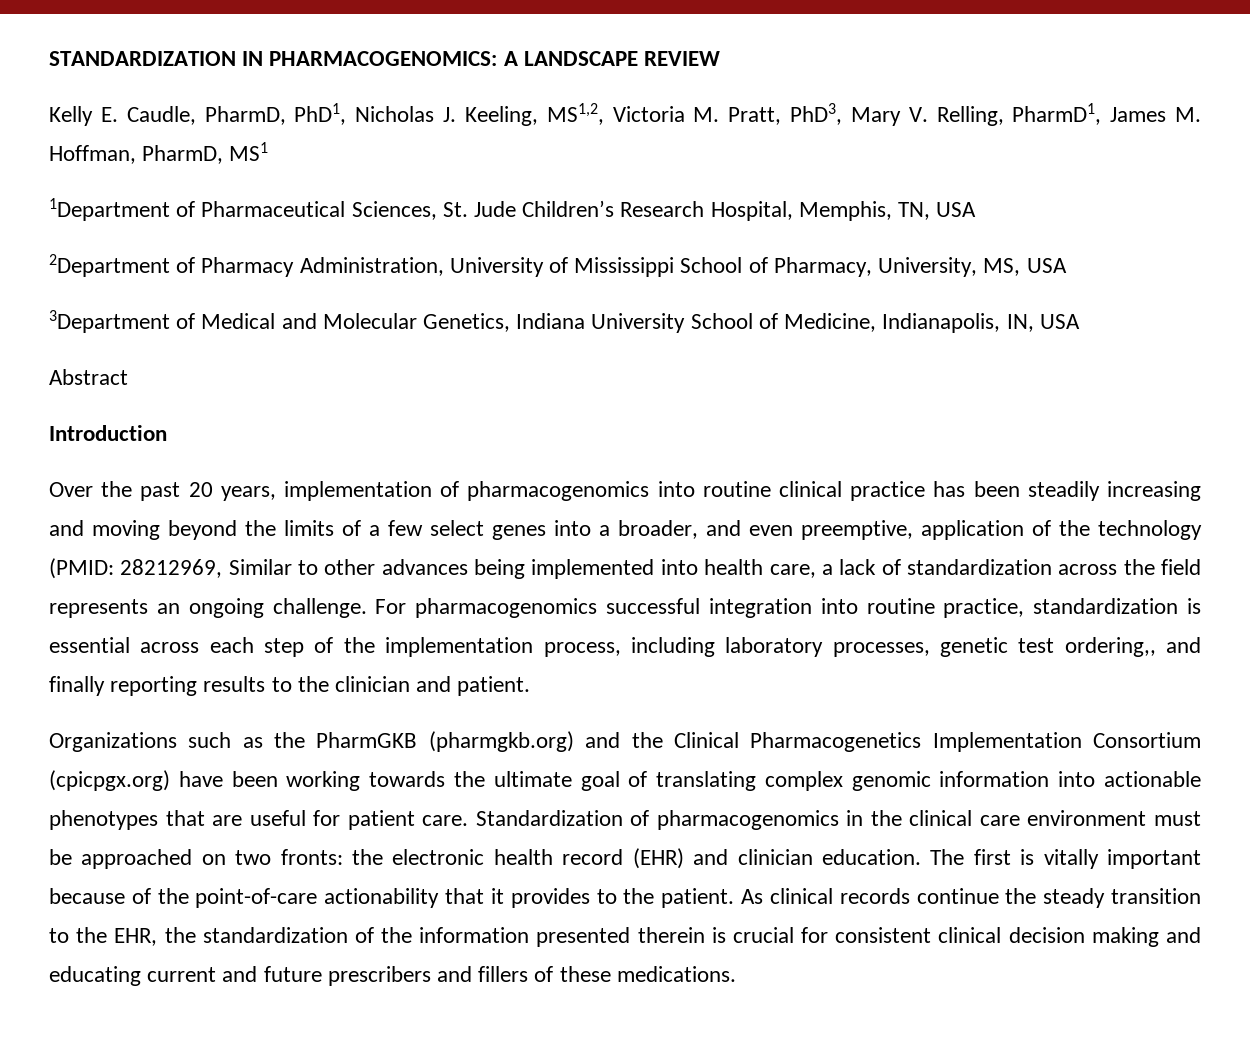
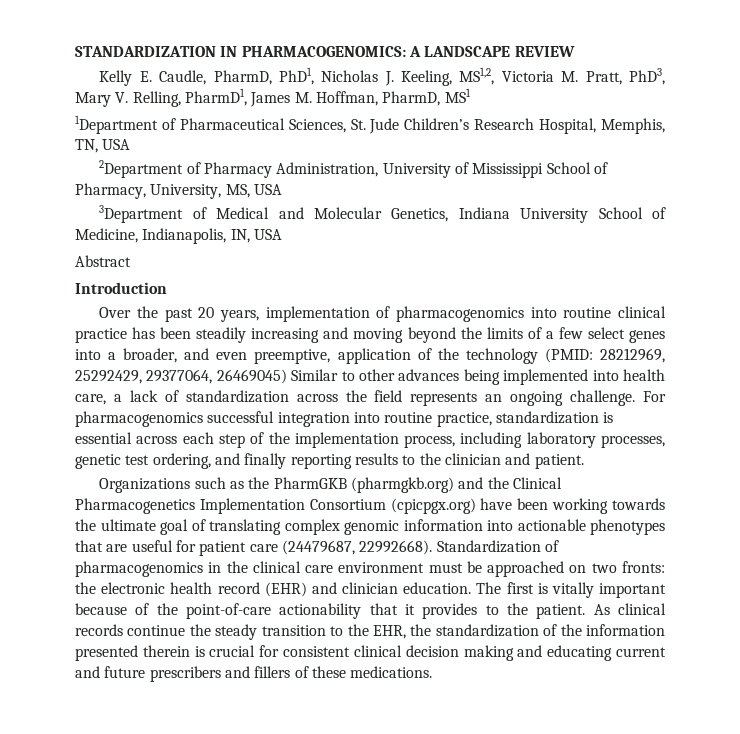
(223, 568) none -> [75,369,287,384] 25292429, 29377064, 26469045)
[1064,637,1156,657] ordering,, -> [152,453,211,469] ordering,
[422,815,469,826] care. -> [249,540,433,555] care (24479687, 22992668).

